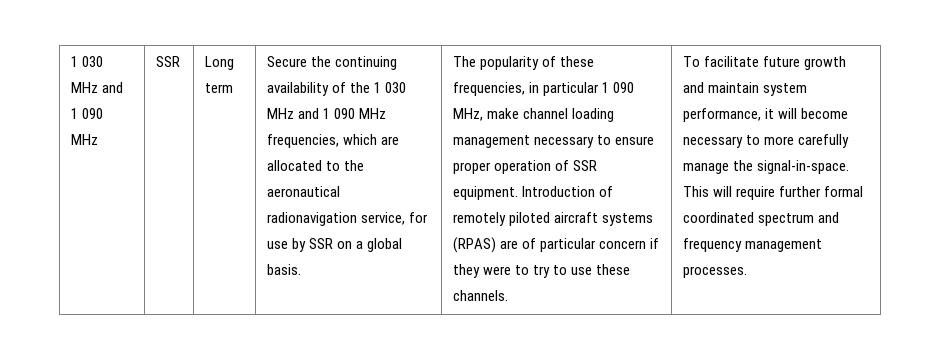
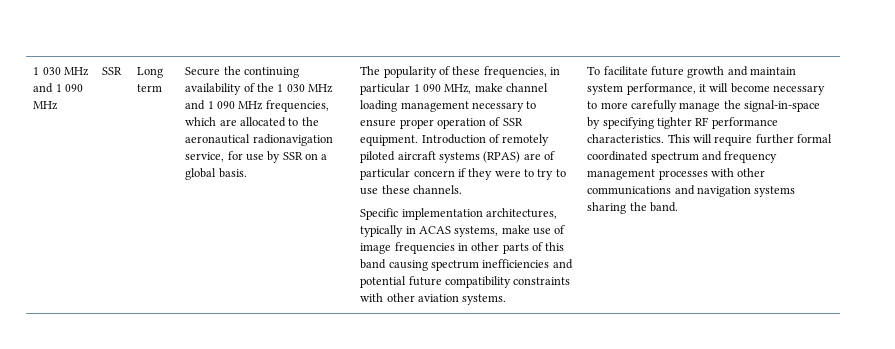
(508, 295) none -> [360,208,557,220] [360,225,566,237] [360,242,565,254] [360,259,573,271] [360,276,571,288] [360,293,507,305] // Specific implementation architectures, typically in ACAS systems, make use of image frequencies in other parts of this band causing spectrum inefficiencies and potential future compatibility constraints with other aviation systems.
[756,160,849,174] signal-in-space. -> [744,100,821,112] [587,117,778,129] [587,134,665,143] signal-in-space by specifying tighter RF performance characteristics.
[682,266,747,278] processes. -> [658,168,766,180] [587,185,796,197] [587,202,678,214] processes with other communications and navigation systems sharing the band.

